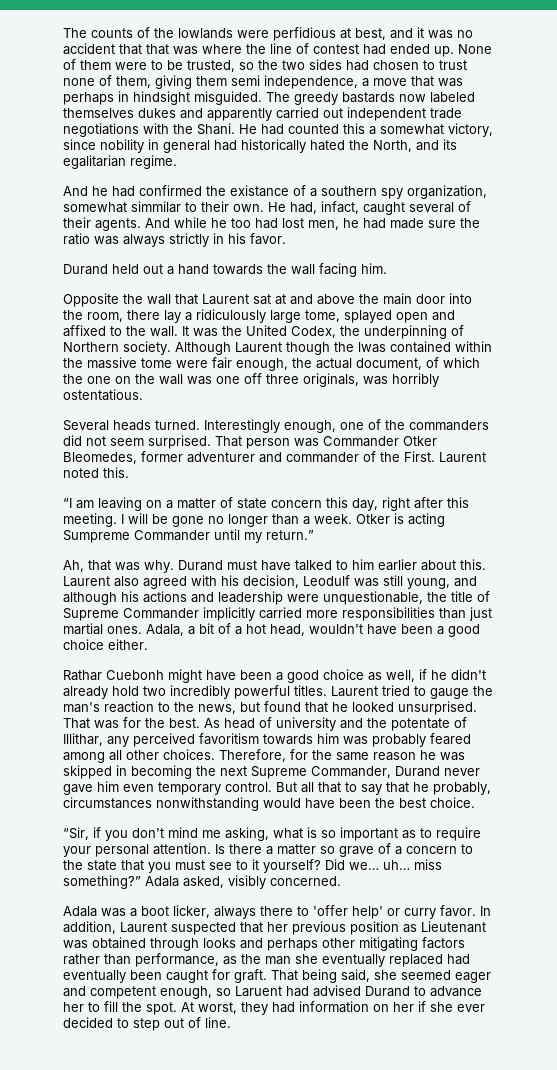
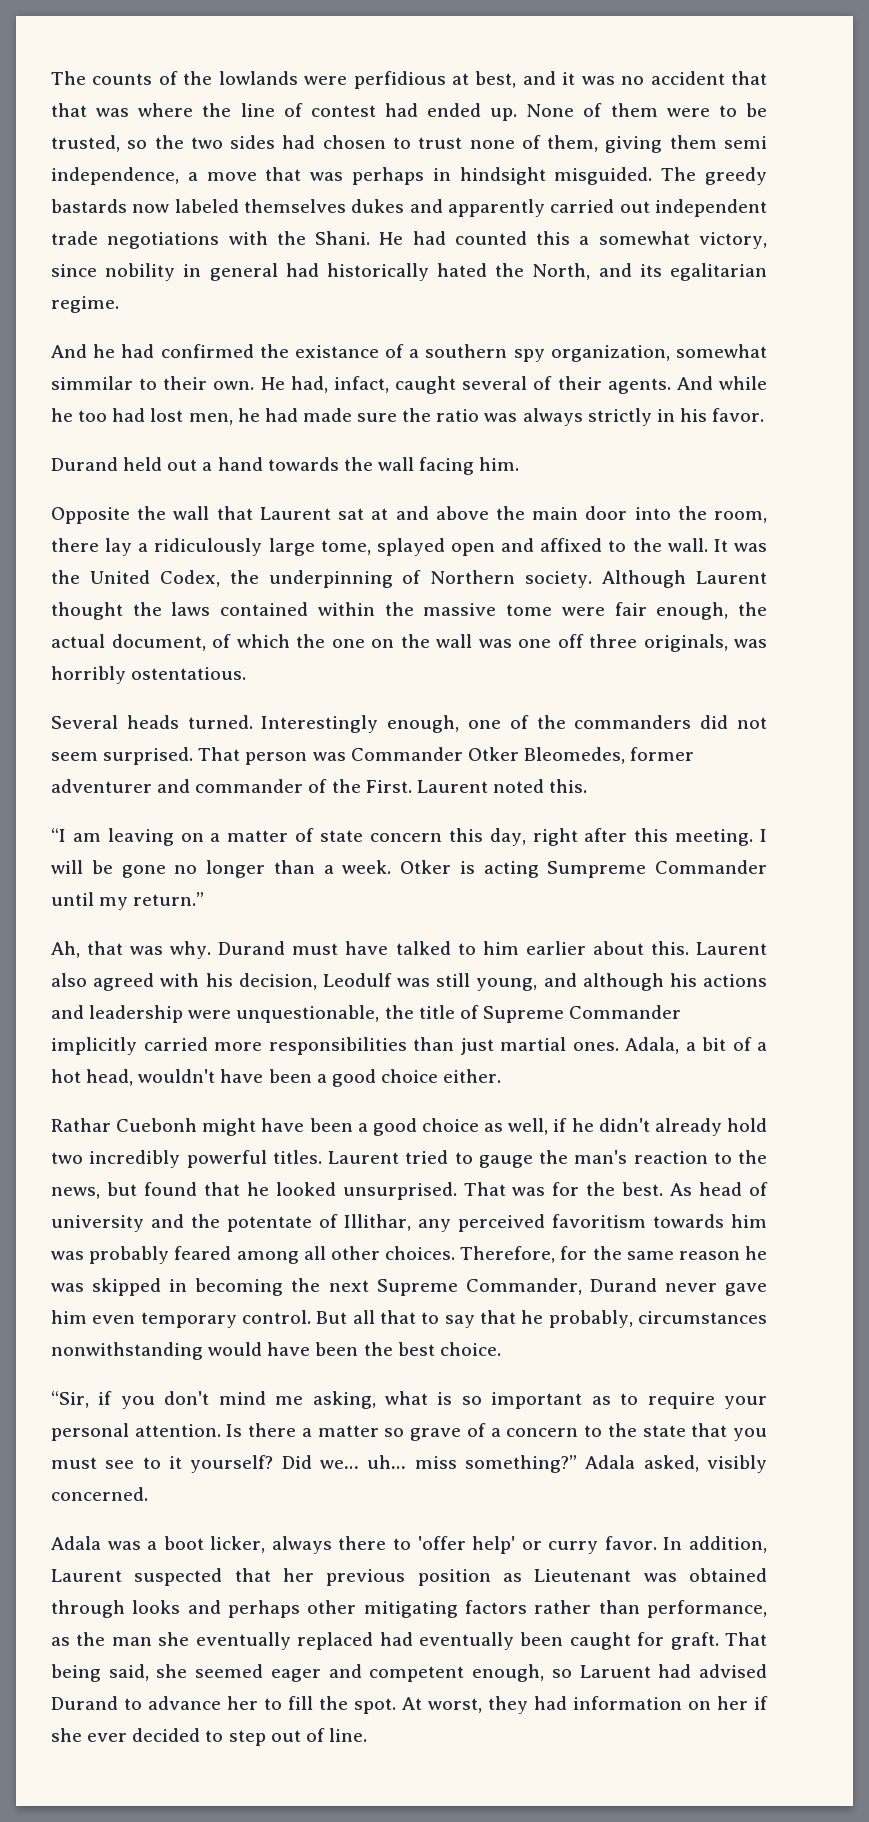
[286,342,386,355] though the lwas -> [51,602,211,620] thought the laws

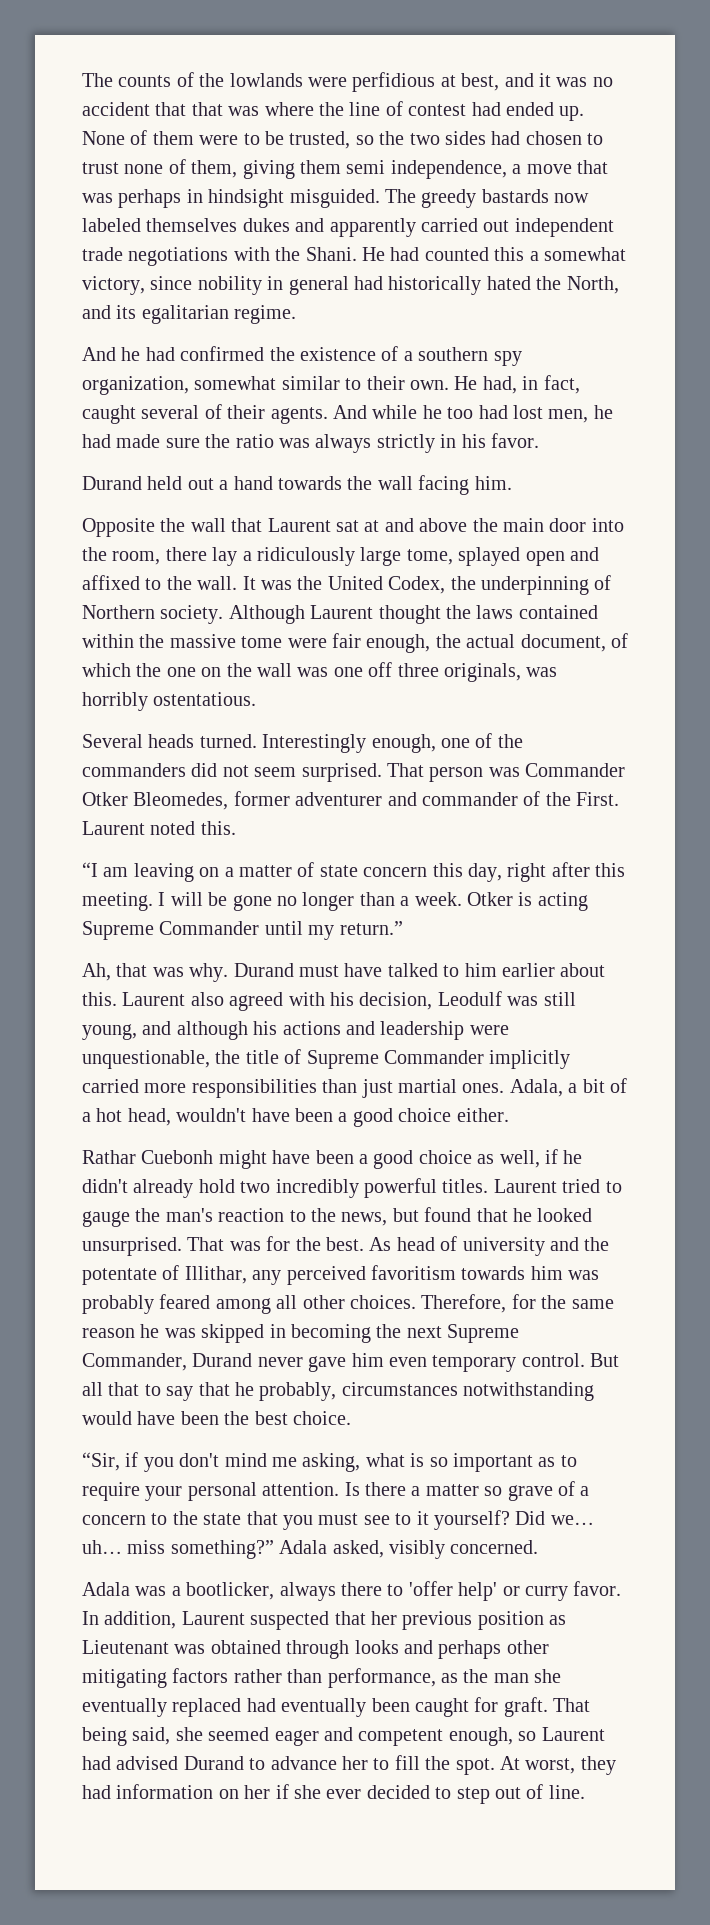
[294,345,379,358] existance -> [300,347,376,361] existence
[51,376,133,390] simmilar -> [281,376,340,390] similar
[333,376,389,393] infact, -> [522,375,580,394] in fact,
[547,861,647,878] Sumpreme -> [82,921,154,940] Supreme
[51,1342,203,1360] nonwithstanding -> [463,1382,595,1401] notwithstanding
[163,1536,266,1553] boot licker, -> [186,1582,275,1600] bootlicker,
[579,1665,651,1678] Laruent -> [541,1727,605,1741] Laurent

